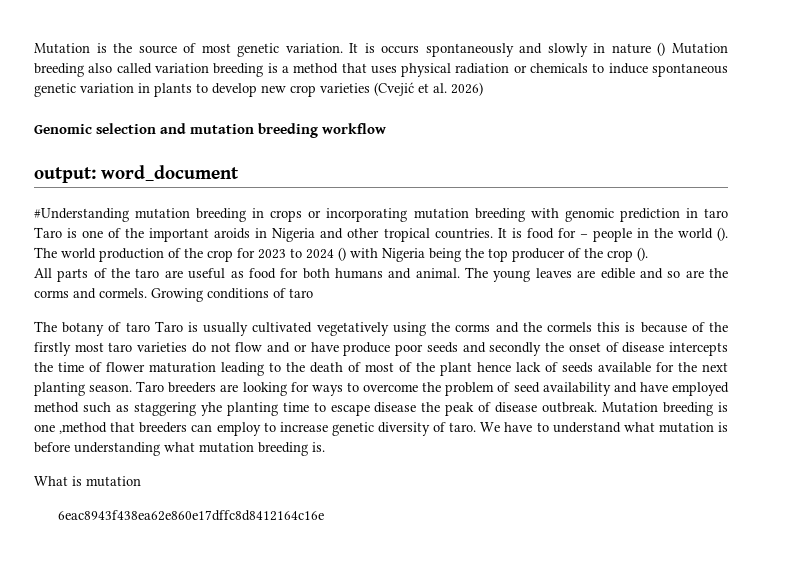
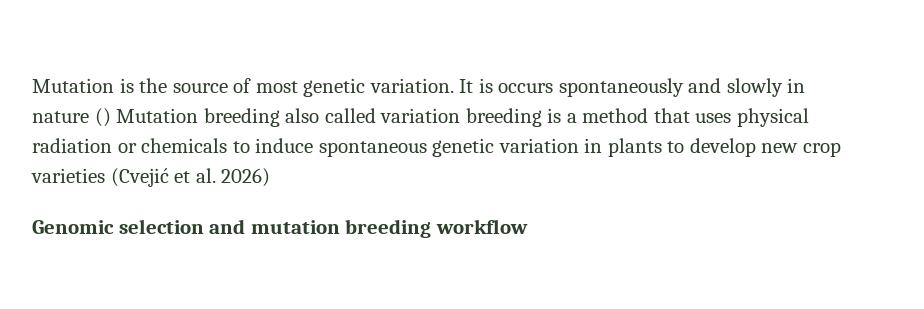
[34,165,240,183] [34,208,729,222] [34,227,728,242] [34,247,648,262] [34,267,729,282] [34,288,313,302] [34,321,729,336] [34,342,728,356] [34,362,728,376] [34,381,730,396] [34,402,729,416] [34,422,728,436] [34,442,325,456] [34,476,141,487] [58,510,325,521] // output: word_document // #Understanding mutation breeding in crops or incorporating mutation breeding with genomic prediction in taro Taro is one of the important aroids in Nigeria and other tropical countries. It is food for – people in the world (). The world production of the crop for 2023 to 2024 () with Nigeria being the top producer of the crop (). // All parts of the taro are useful as food for both humans and animal. The young leaves are edible and so are the corms and cormels. Growing conditions of taro // The botany of taro Taro is usually cultivated vegetatively using the corms and the cormels this is because of the firstly most taro varieties do not flow and or have produce poor seeds and secondly the onset of disease intercepts the time of flower maturation leading to the death of most of the plant hence lack of seeds available for the next planting season. Taro breeders are looking for ways to overcome the problem of seed availability and have employed method such as staggering yhe planting time to escape disease the peak of disease outbreak. Mutation breeding is one ,method that breeders can employ to increase genetic diversity of taro. We have to understand what mutation is before understanding what mutation breeding is. // What is mutation // 6eac8943f438ea62e860e17dffc8d8412164c16e -> (528, 226) none

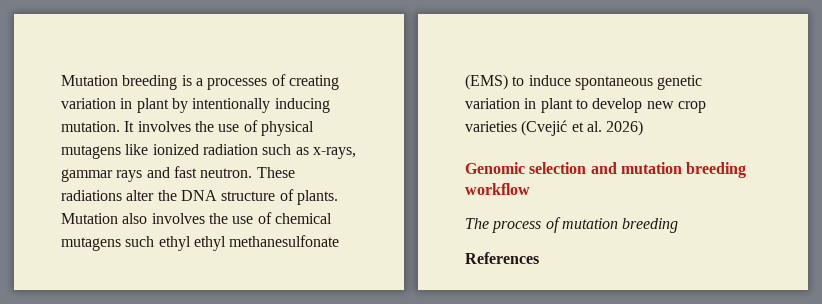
[32,78,806,97] [32,108,809,127] [32,138,228,153] Mutation is the source of most genetic variation. It is occurs spontaneously and slowly in nature () Mutation breeding also called variation breeding is a method that uses physical radiation or chemicals -> [61,74,339,90] [61,98,330,113] [61,120,314,136] [61,144,356,159] [61,166,295,182] [61,189,338,205] [61,212,332,224] [61,235,340,251] [465,74,508,90] Mutation breeding is a processes of creating variation in plant by intentionally inducing mutation. It involves the use of physical mutagens like ionized radiation such as x-rays, gammar rays and fast neutron. These radiations alter the DNA structure of plants. Mutation also involves the use of chemical mutagens such ethyl ethyl methanesulfonate (EMS)
[607,138,662,157] plants -> [540,98,573,113] plant
(528, 226) none -> [465,217,679,233] [465,252,539,264] // The process of mutation breeding // References

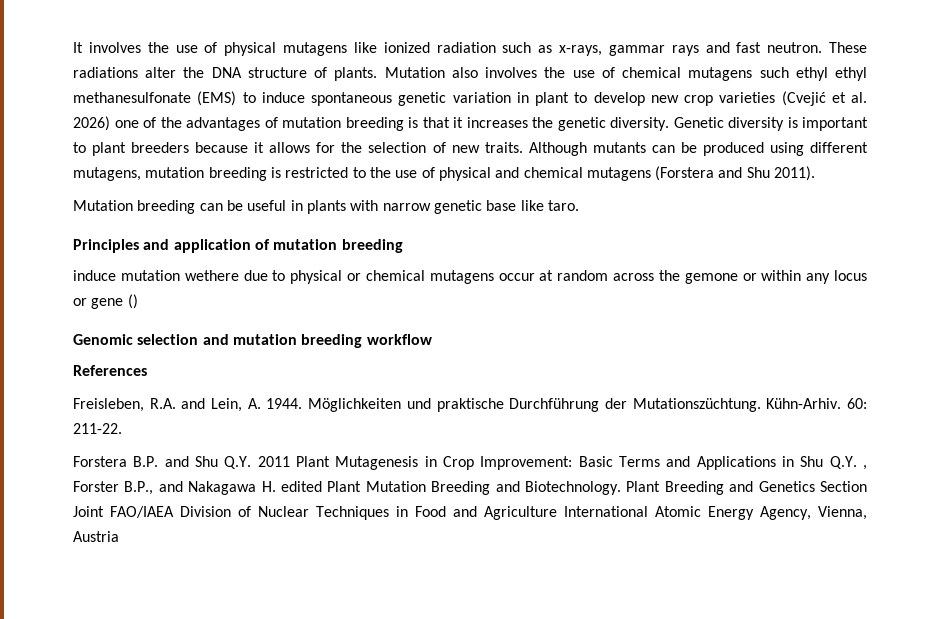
[61,74,339,90] [61,98,330,113] [61,121,120,132] Mutation breeding is a processes of creating variation in plant by intentionally inducing mutation. -> (73, 47) none
(644, 128) none -> [114,117,868,131] [73,142,868,156] [73,166,816,181] [73,200,579,214] [73,239,403,253] [73,270,868,284] [73,294,138,309] one of the advantages of mutation breeding is that it increases the genetic diversity. Genetic diversity is important to plant breeders because it allows for the selection of new traits. Although mutants can be produced using different mutagens, mutation breeding is restricted to the use of physical and chemical mutagens (Forstera and Shu 2011). // Mutation breeding can be useful in plants with narrow genetic base like taro. // Principles and application of mutation breeding // induce mutation wethere due to physical or chemical mutagens occur at random across the gemone or within any locus or gene ()
[465,217,679,233] [465,252,539,264] The process of mutation breeding // References -> [73,365,147,376] [73,398,868,412] [73,423,122,434] [73,456,868,470] [73,481,867,495] [73,506,867,520] [73,531,119,542] References // Freisleben, R.A. and Lein, A. 1944. Möglichkeiten und praktische Durchführung der Mutationszüchtung. Kühn-Arhiv. 60: 211-22. // Forstera B.P. and Shu Q.Y. 2011 Plant Mutagenesis in Crop Improvement: Basic Terms and Applications in Shu Q.Y. , Forster B.P., and Nakagawa H. edited Plant Mutation Breeding and Biotechnology. Plant Breeding and Genetics Section Joint FAO/IAEA Division of Nuclear Techniques in Food and Agriculture International Atomic Energy Agency, Vienna, Austria

